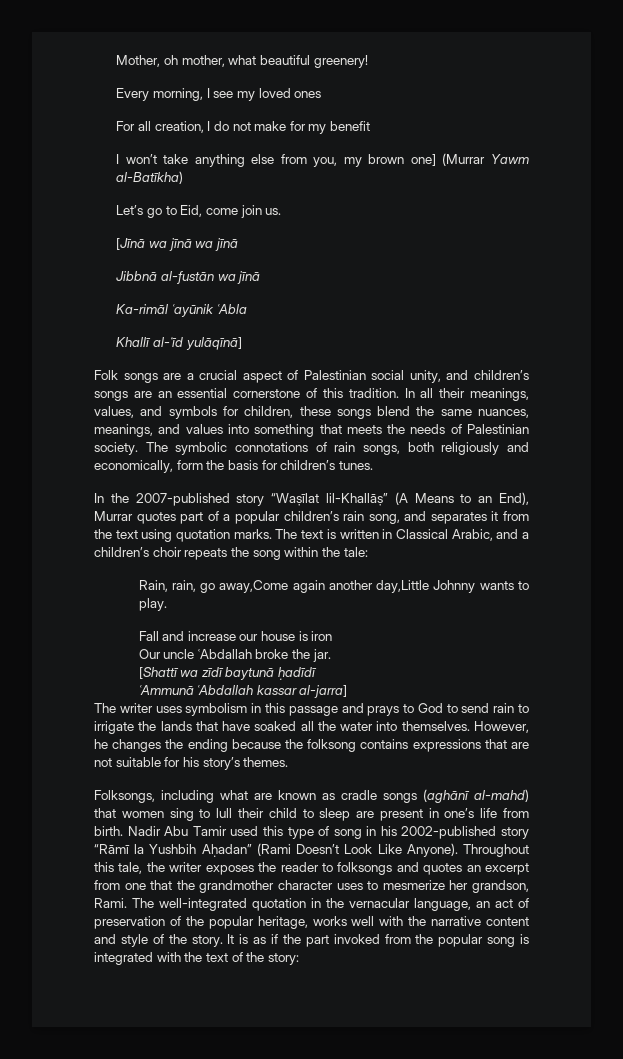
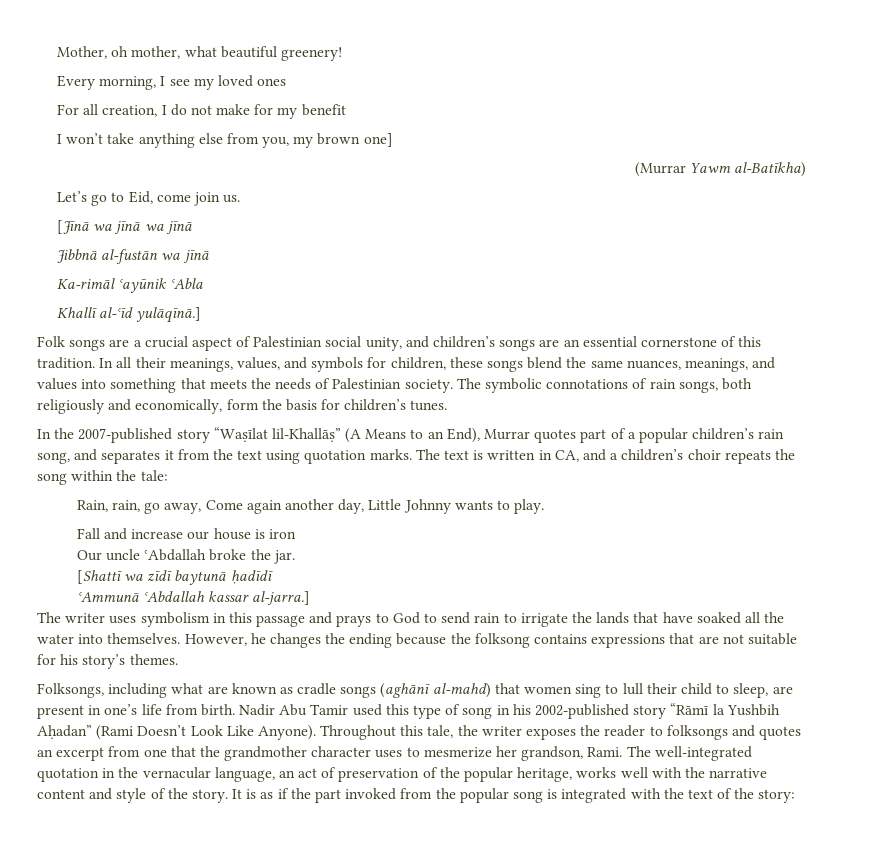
(436, 160) none -> (393, 140) //
[185,337,242,350] yulāqīnā] -> [136,307,202,323] yulāqīnā.]
[395,529,493,541] Classical Arabic, -> [554,450,579,462] CA,
[219,580,430,593] away,Come again another day,Little -> [164,499,402,514] away, Come again another day, Little
[299,685,348,698] al-jarra] -> [252,591,311,605] al-jarra.]
[319,808,351,821] sleep -> [733,683,769,698] sleep,

